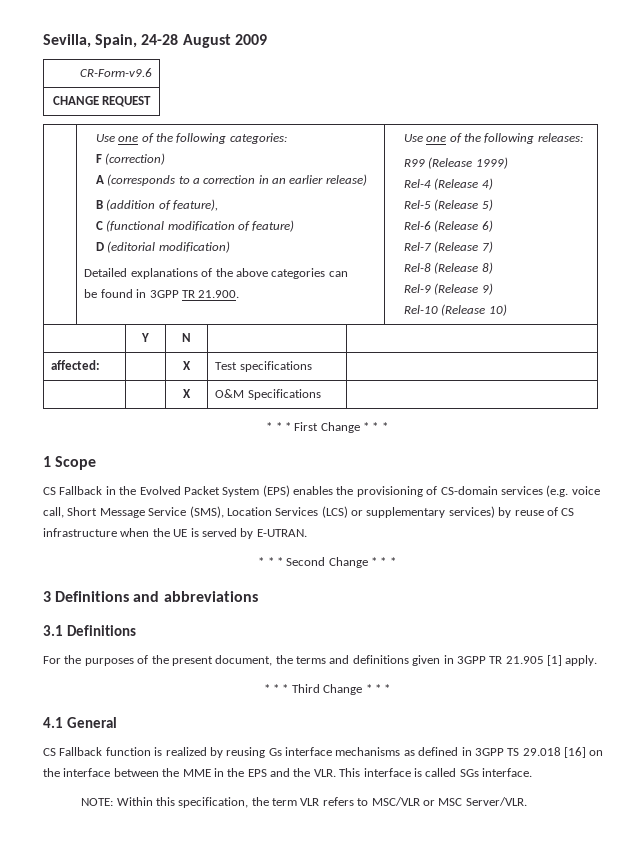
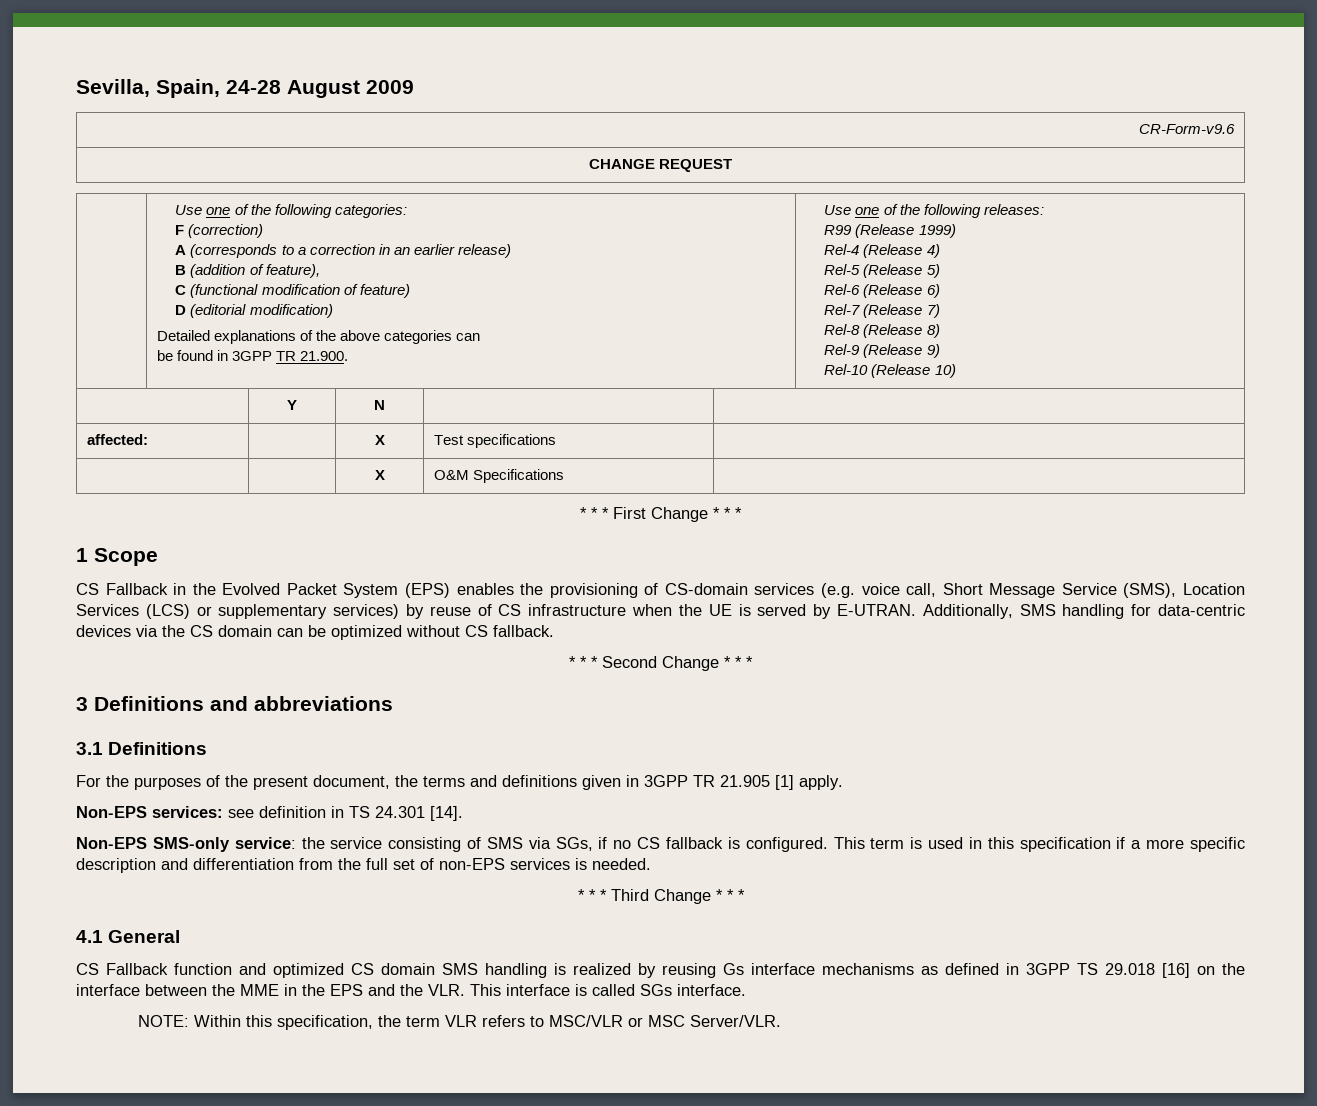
(307, 533) none -> [922,604,1246,619] [76,625,554,640] Additionally, SMS handling for data-centric devices via the CS domain can be optimized without CS fallback.
(598, 660) none -> [76,806,463,821] [76,837,1245,852] [76,858,651,873] // Non-EPS services: see definition in TS 24.301 [14]. // Non-EPS SMS-only service: the service consisting of SMS via SGs, if no CS fallback is configured. This term is used in this specification if a more specific description and differentiation from the full set of non-EPS services is needed.
(151, 751) none -> [239,963,547,978] and optimized CS domain SMS handling

